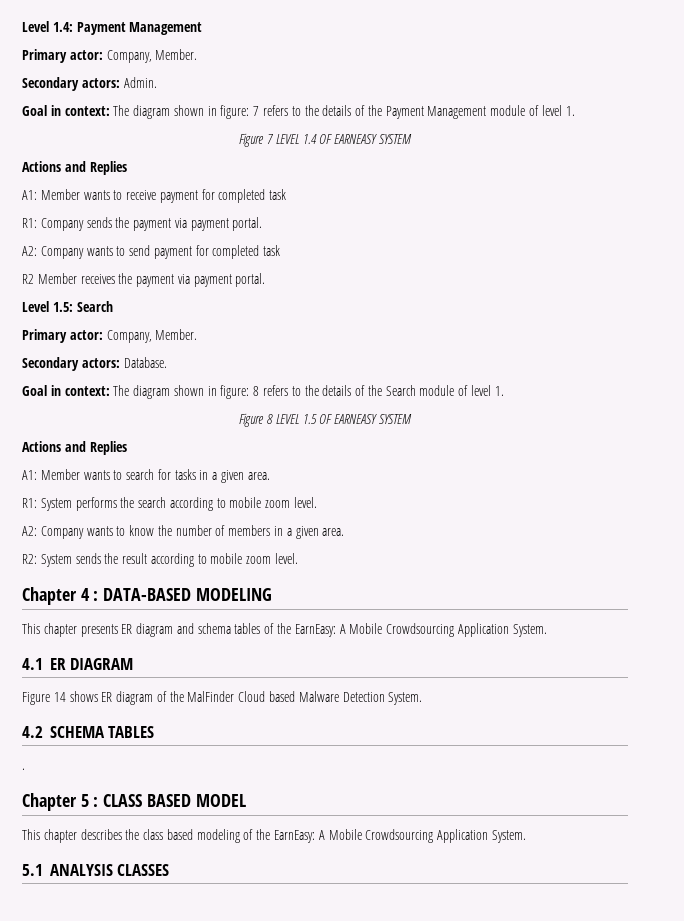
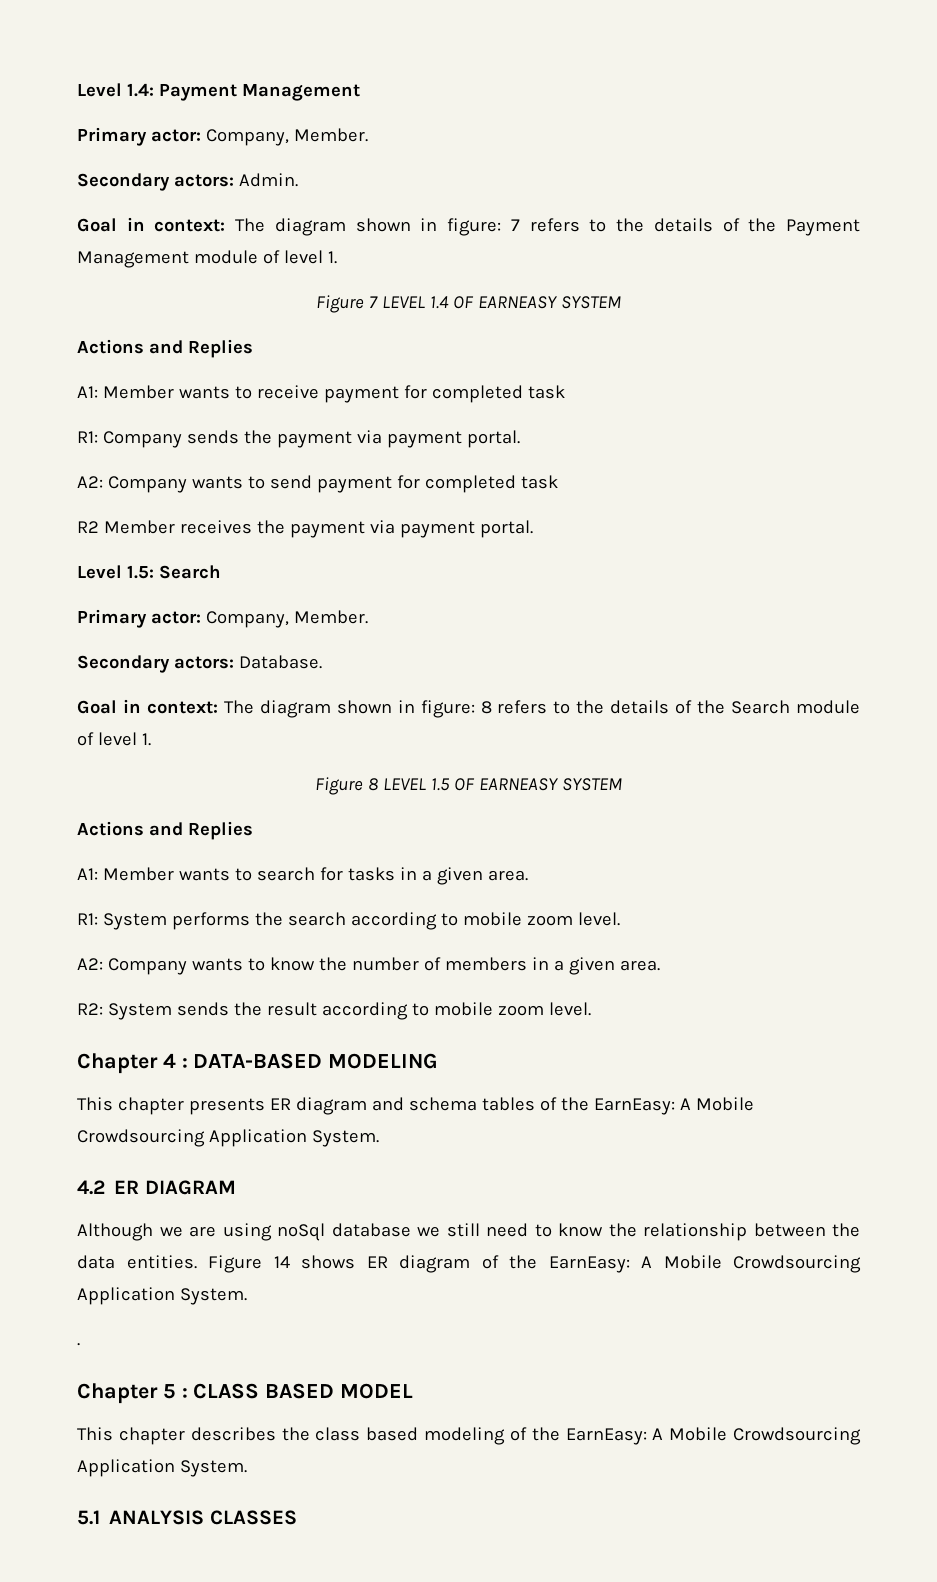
[22,658,43,670] 4.1 -> [77,1180,105,1195] 4.2
(134, 664) none -> [77,1223,860,1241] [77,1255,197,1269] Although we are using noSql database we still need to know the relationship between the data entities.
[187,691,423,705] [22,726,155,738] MalFinder Cloud based Malware Detection System. // 4.2 SCHEMA TABLES -> [548,1255,861,1273] [77,1287,247,1305] EarnEasy: A Mobile Crowdsourcing Application System.

